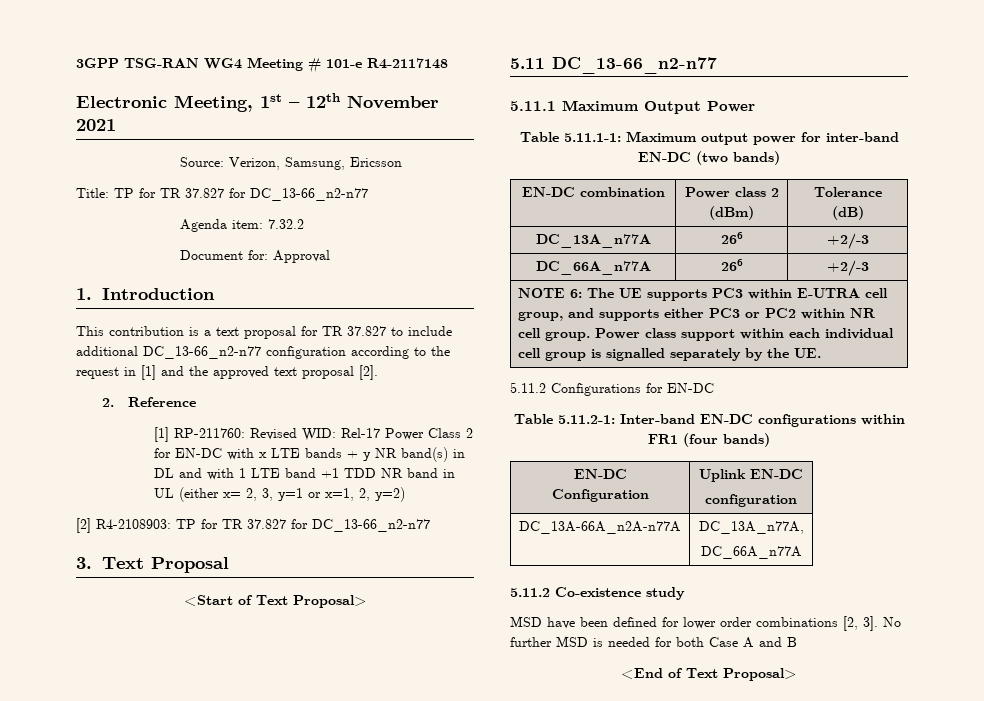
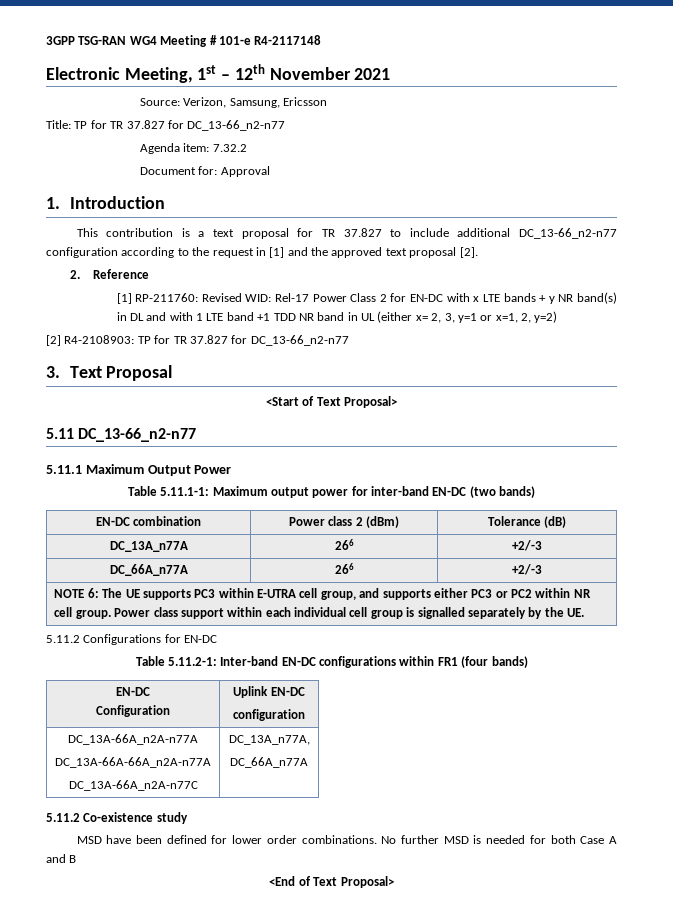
(681, 527) none -> [55,757,211,768] [68,780,198,791] // DC_13A-66A-66A_n2A-n77A // DC_13A-66A_n2A-n77C
[756,616,878,631] combinations [2, 3]. -> [301,835,377,844] combinations.

